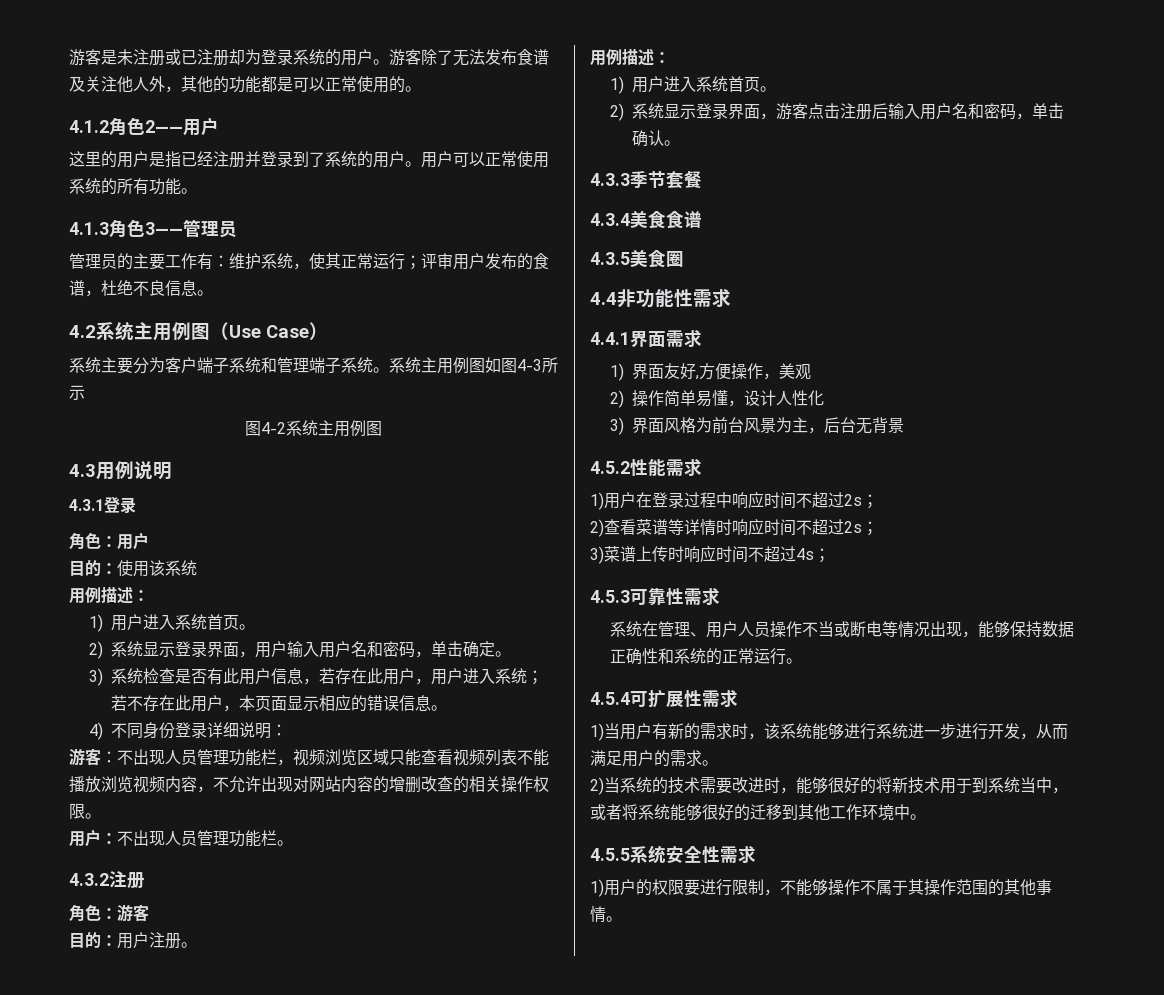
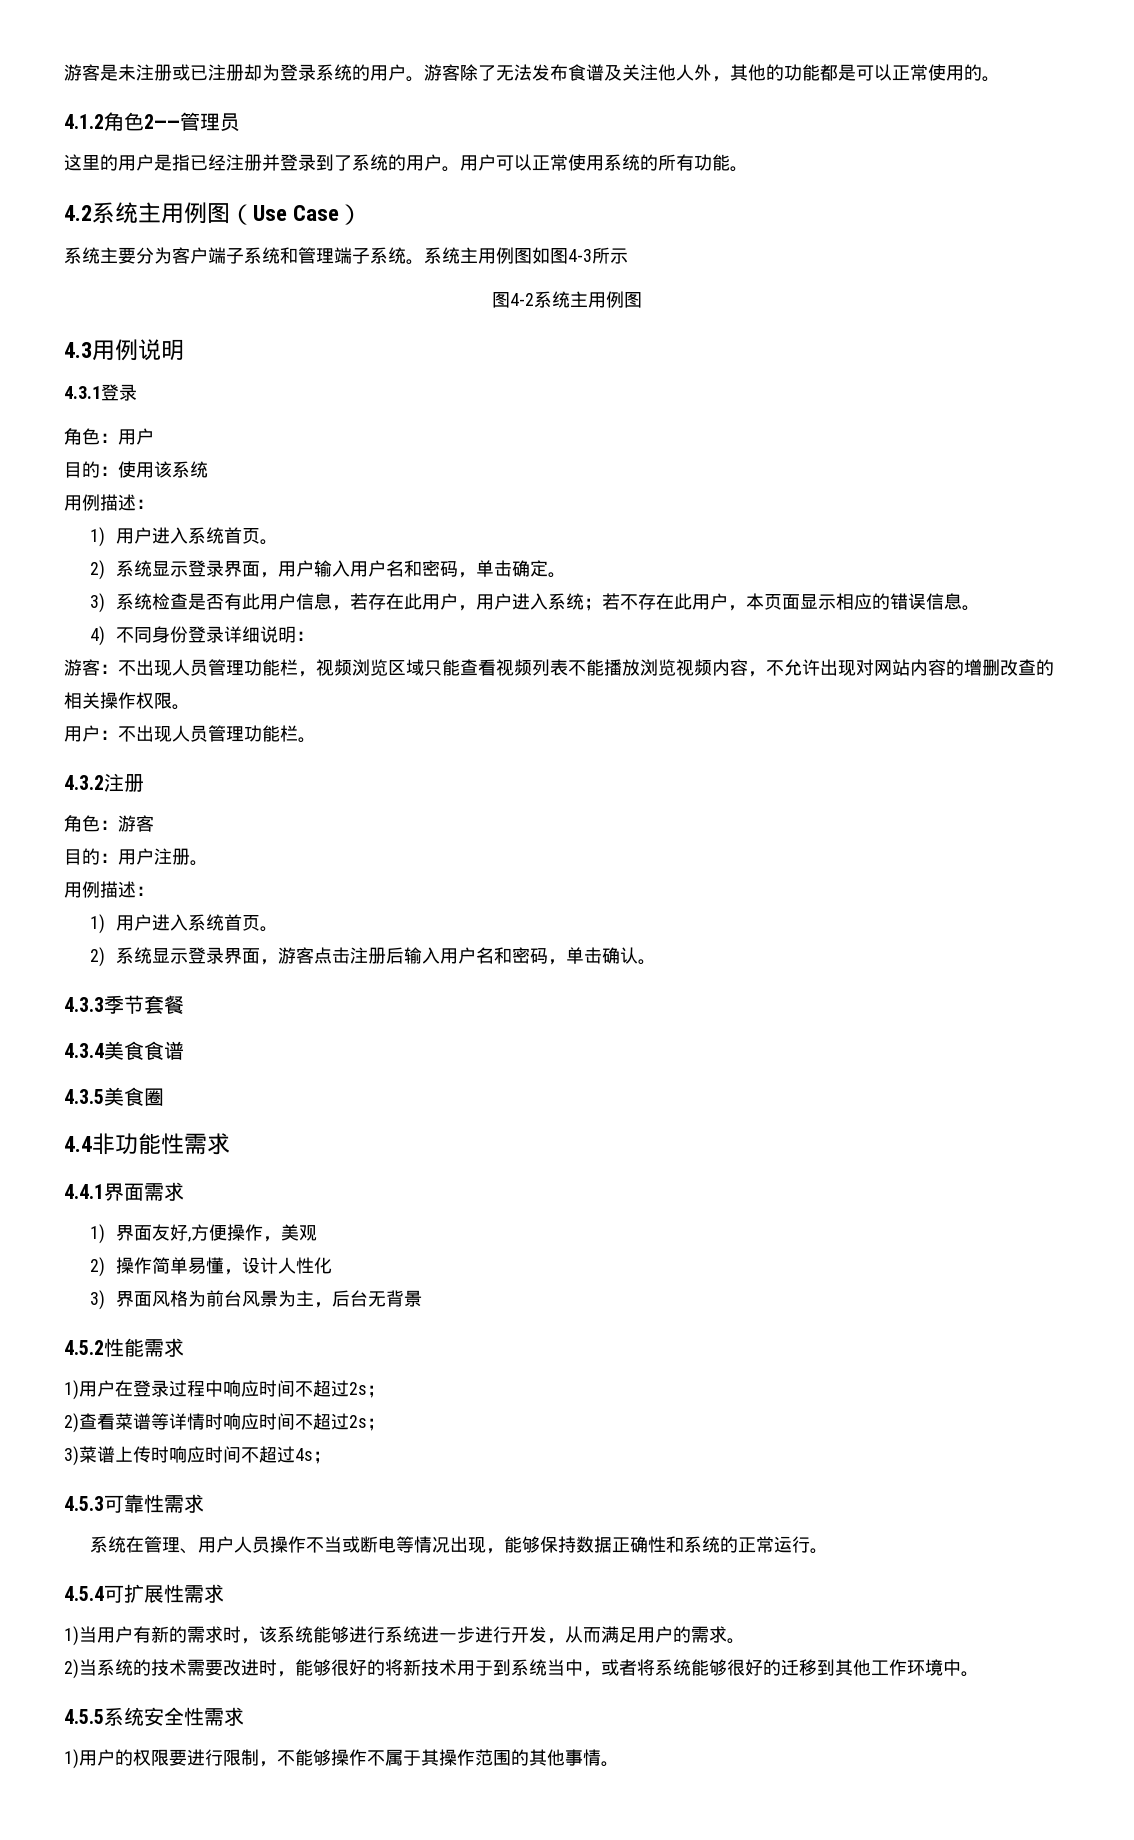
[183,117,219,136] 用户 -> [180,112,240,132] 管理员
[69,219,237,238] [69,253,549,270] [69,280,213,297] // 4.1.3角色3——管理员 // 管理员的主要工作有：维护系统，使其正常运行；评审用户发布的食谱，杜绝不良信息。 -> (748, 169) none

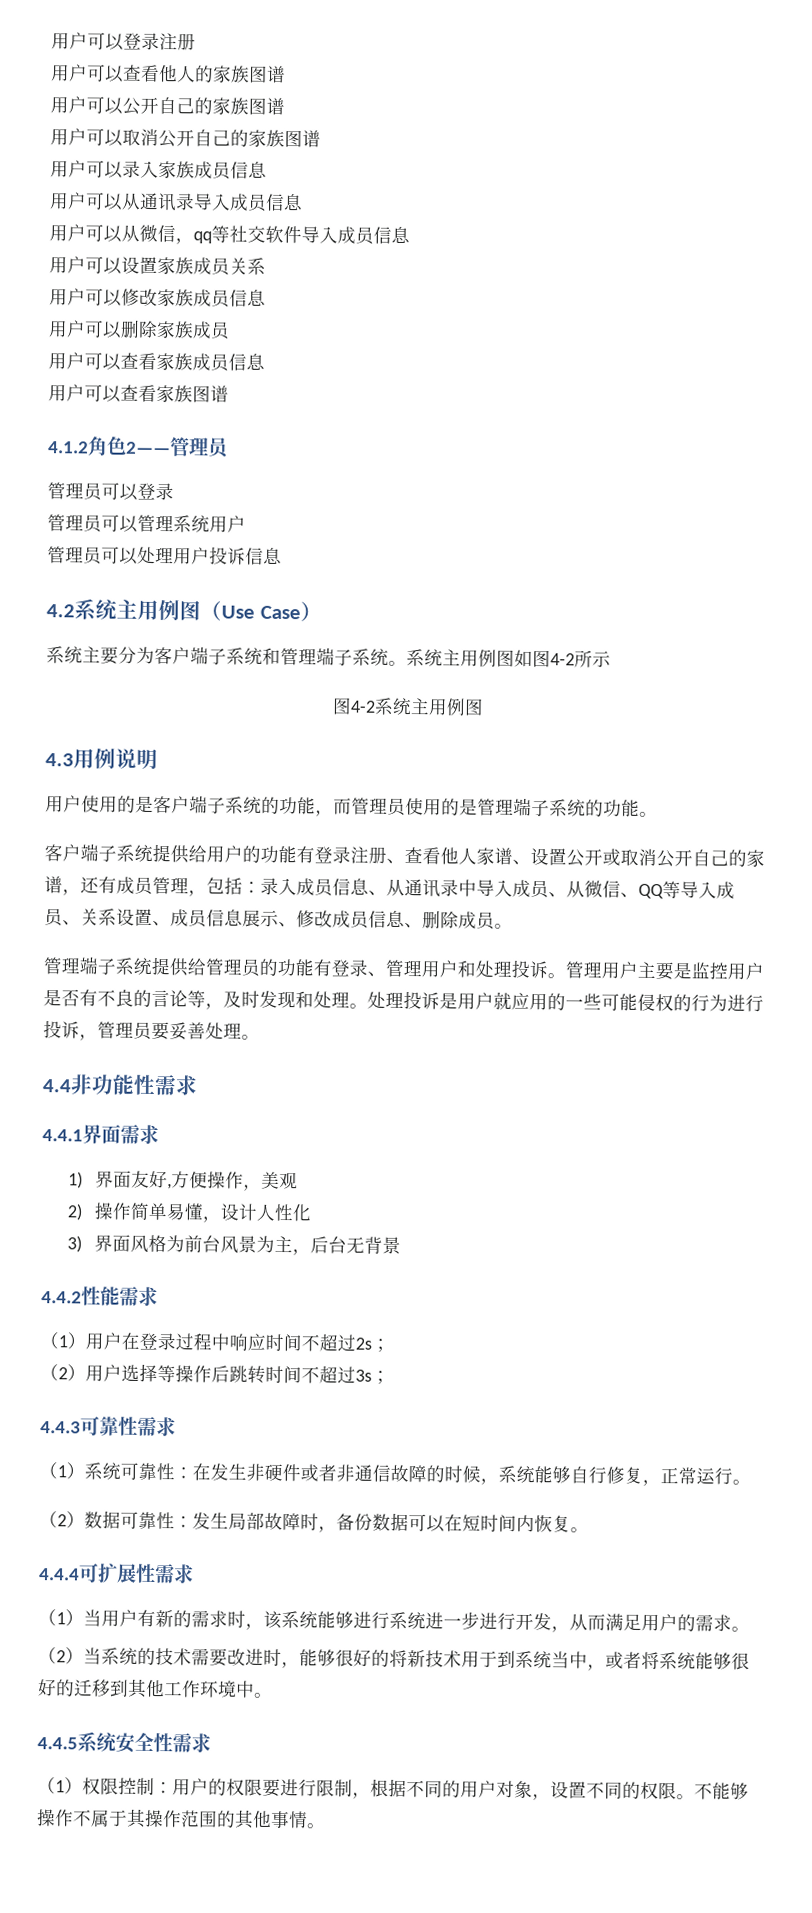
[64,64,1000,82] 游客是未注册或已注册却为登录系统的用户。游客除了无法发布食谱及关注他人外，其他的功能都是可以正常使用的。 -> [51,32,196,51] [51,64,286,84] [50,96,285,116] [50,128,321,148] [50,160,267,180] [49,192,303,212] [49,224,410,245] [49,256,266,276] [49,288,266,308] [48,319,231,340] [48,352,265,372] [48,384,229,404] 用户可以登录注册 // 用户可以查看他人的家族图谱 // 用户可以公开自己的家族图谱 // 用户可以取消公开自己的家族图谱 // 用户可以录入家族成员信息 // 用户可以从通讯录导入成员信息 // 用户可以从微信，qq等社交软件导入成员信息 // 用户可以设置家族成员关系 // 用户可以修改家族成员信息 // 用户可以删除家族成员 // 用户可以查看家族成员信息 // 用户可以查看家族图谱
[64,154,748,172] 这里的用户是指已经注册并登录到了系统的用户。用户可以正常使用系统的所有功能。 -> [47,482,174,501] [47,514,246,533] [47,546,282,565] 管理员可以登录 // 管理员可以管理系统用户 // 管理员可以处理用户投诉信息
[568,249,592,262] 4-3 -> [550,653,575,666] 4-2
[64,384,137,401] [64,428,154,445] [64,461,208,478] [64,494,154,511] [89,527,278,547] [89,560,566,580] [89,593,980,613] [89,626,314,646] [64,659,1054,677] [64,692,190,710] [64,725,316,743] [64,773,144,792] [64,815,154,832] [64,848,208,866] [64,881,154,898] [89,914,278,934] [89,947,656,967] [64,995,184,1014] [64,1041,184,1060] [64,1087,164,1106] 4.3.1登录 // 角色：用户 // 目的：使用该系统 // 用例描述： // 1)用户进入系统首页。 // 2)系统显示登录界面，用户输入用户名和密码，单击确定。 // 3)系统检查是否有此用户信息，若存在此用户，用户进入系统；若不存在此用户，本页面显示相应的错误信息。 // 4)不同身份登录详细说明： // 游客：不出现人员管理功能栏，视频浏览区域只能查看视频列表不能播放浏览视频内容，不允许出现对网站内容的增删改查的相关操作权限。 // 用户：不出现人员管理功能栏。 // 4.3.2注册 // 角色：游客 // 目的：用户注册。 // 用例描述： // 1)用户进入系统首页。 // 2)系统显示登录界面，游客点击注册后输入用户名和密码，单击确认。 // 4.3.3季节套餐 // 4.3.4美食食谱 // 4.3.5美食圈 -> [45,795,658,818] [44,843,765,868] [44,876,735,900] [44,908,513,930] [43,956,764,981] [43,989,764,1012] [43,1020,260,1041] 用户使用的是客户端子系统的功能，而管理员使用的是管理端子系统的功能。 // 客户端子系统提供给用户的功能有登录注册、查看他人家谱、设置公开或取消公开自己的家谱，还有成员管理，包括：录入成员信息、从通讯录中导入成员、从微信、QQ等导入成员、关系设置、成员信息展示、修改成员信息、删除成员。 // 管理端子系统提供给管理员的功能有登录、管理用户和处理投诉。管理用户主要是监控用户是否有不良的言论等，及时发现和处理。处理投诉是用户就应用的一些可能侵权的行为进行投诉，管理员要妥善处理。
[64,1340,104,1355] 4.5.2 -> [41,1291,82,1304] 4.4.2
[64,1380,79,1400] 1) -> [40,1332,86,1350] （1）
[64,1413,385,1433] [64,1446,331,1466] [64,1494,204,1513] [89,1536,828,1554] [64,1586,104,1601] 2)查看菜谱等详情时响应时间不超过2s； // 3)菜谱上传时响应时间不超过4s； // 4.5.3可靠性需求 // 系统在管理、用户人员操作不当或断电等情况出现，能够保持数据正确性和系统的正常运行。 // 4.5.4 -> [40,1363,390,1384] [40,1416,176,1437] [39,1462,751,1487] [39,1510,589,1533] [38,1568,80,1581] （2）用户选择等操作后跳转时间不超过3s； // 4.4.3可靠性需求 // （1）系统可靠性：在发生非硬件或者非通信故障的时候，系统能够自行修复，正常运行。 // （2）数据可靠性：发生局部故障时，备份数据可以在短时间内恢复。 // 4.4.4
[64,1626,79,1646] 1) -> [38,1609,84,1627] （1）
[64,1659,79,1679] 2) -> [38,1647,84,1665] （2）
[64,1709,104,1724] 4.5.5 -> [37,1737,78,1750] 4.4.5
[64,1749,79,1769] 1) -> [37,1777,173,1796] （1）权限控制：
(277, 1764) none -> [370,1778,695,1801] 根据不同的用户对象，设置不同的权限。

